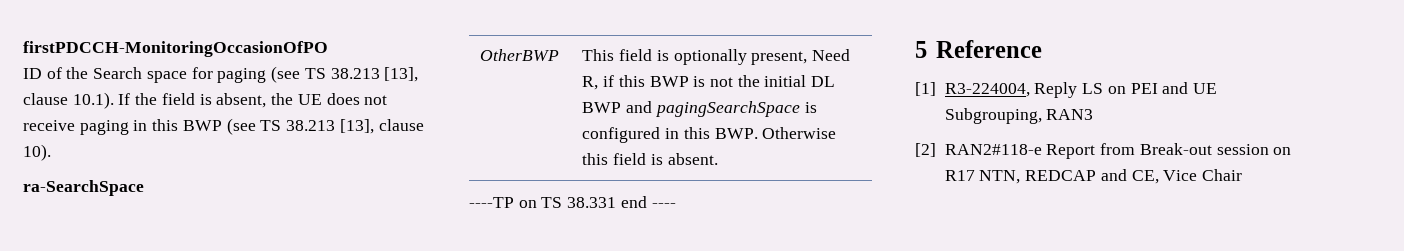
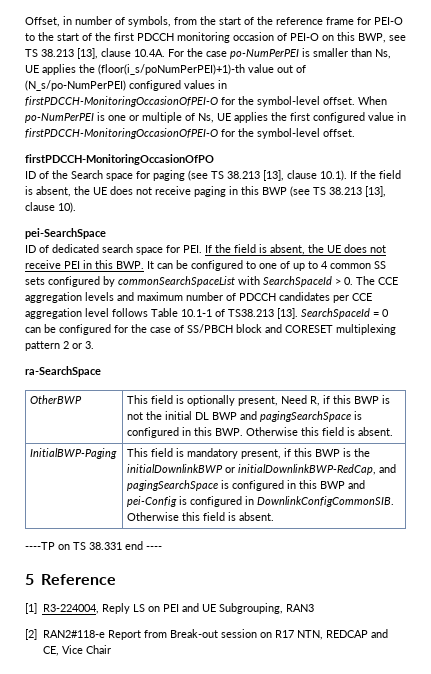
(23, 49) none -> [25,16,403,27] [25,32,406,43] [25,48,391,59] [25,64,306,75] [25,80,227,91] [25,96,387,107] [25,112,406,123] [25,128,355,139] Offset, in number of symbols, from the start of the reference frame for PEI-O to the start of the first PDCCH monitoring occasion of PEI-O on this BWP, see TS 38.213 [13], clause 10.4A. For the case po-NumPerPEI is smaller than Ns, UE applies the (floor(i_s/poNumPerPEI)+1)-th value out of (N_s/po-NumPerPEI) configured values in firstPDCCH-MonitoringOccasionOfPEI-O for the symbol-level offset. When po-NumPerPEI is one or multiple of Ns, UE applies the first configured value in firstPDCCH-MonitoringOccasionOfPEI-O for the symbol-level offset. //
(51, 152) none -> [25,228,106,239] [25,244,386,255] [25,260,386,271] [25,276,398,287] [25,292,372,303] [25,308,389,319] [25,324,396,335] [25,341,94,351] // pei-SearchSpace // ID of dedicated search space for PEI. If the field is absent, the UE does not receive PEI in this BWP. It can be configured to one of up to 4 common SS sets configured by commonSearchSpaceList with SearchSpaceId > 0. The CCE aggregation levels and maximum number of PDCCH candidates per CCE aggregation level follows Table 10.1-1 of TS38.213 [13]. SearchSpaceId = 0 can be configured for the case of SS/PBCH block and CORESET multiplexing pattern 2 or 3.
(718, 159) none -> [30,448,118,459] [127,448,371,459] [127,464,397,475] [127,480,366,491] [127,496,395,507] [127,512,275,521] // InitialBWP-Paging | This field is mandatory present, if this BWP is the initialDownlinkBWP or initialDownlinkBWP-RedCap, and pagingSearchSpace is configured in this BWP and pei-Config is configured in DownlinkConfigCommonSIB. Otherwise this field is absent.

